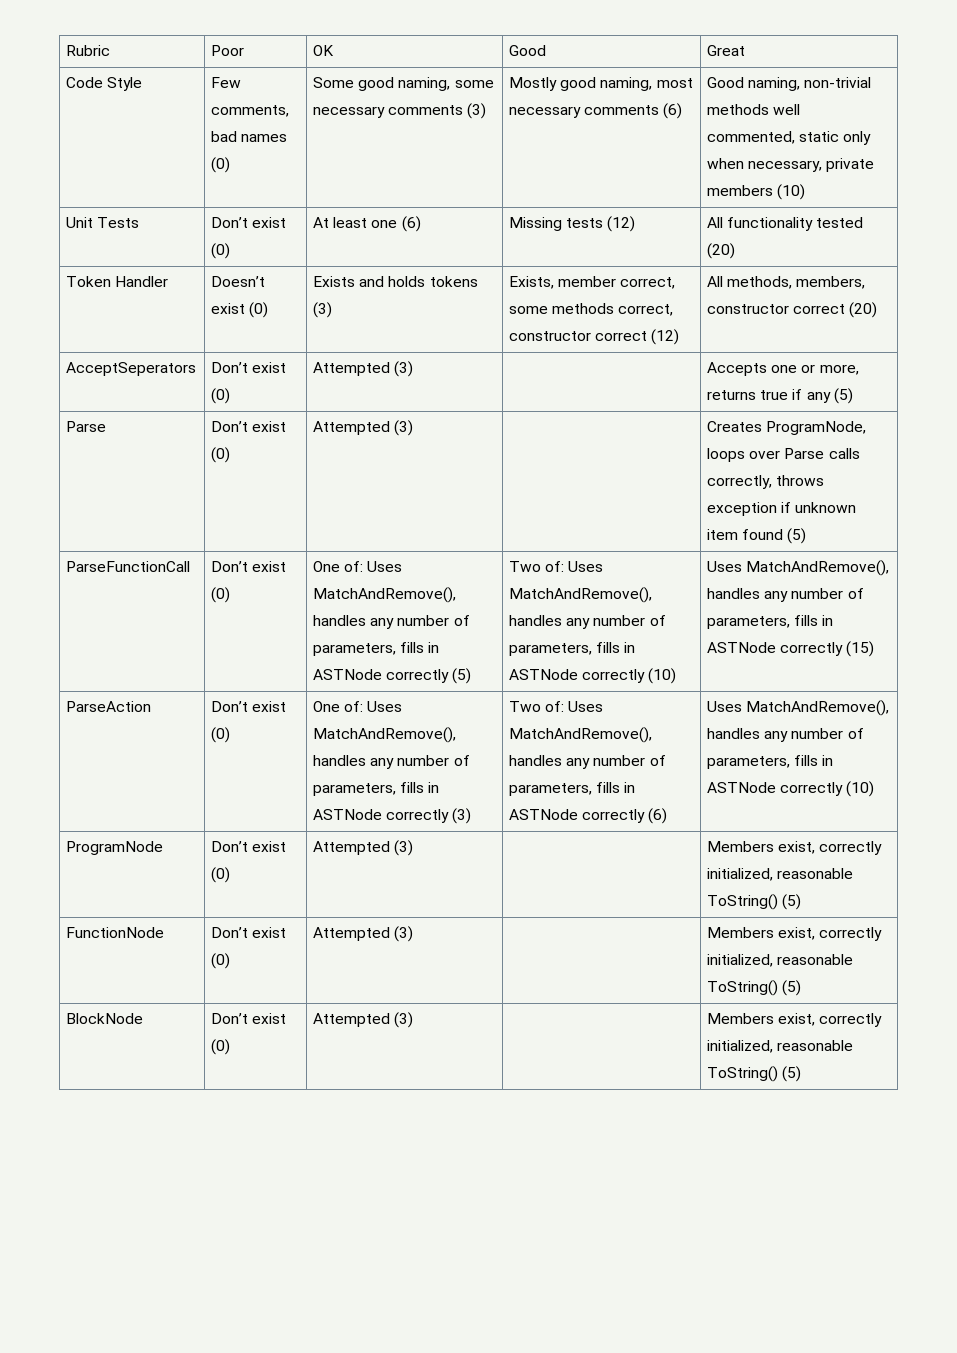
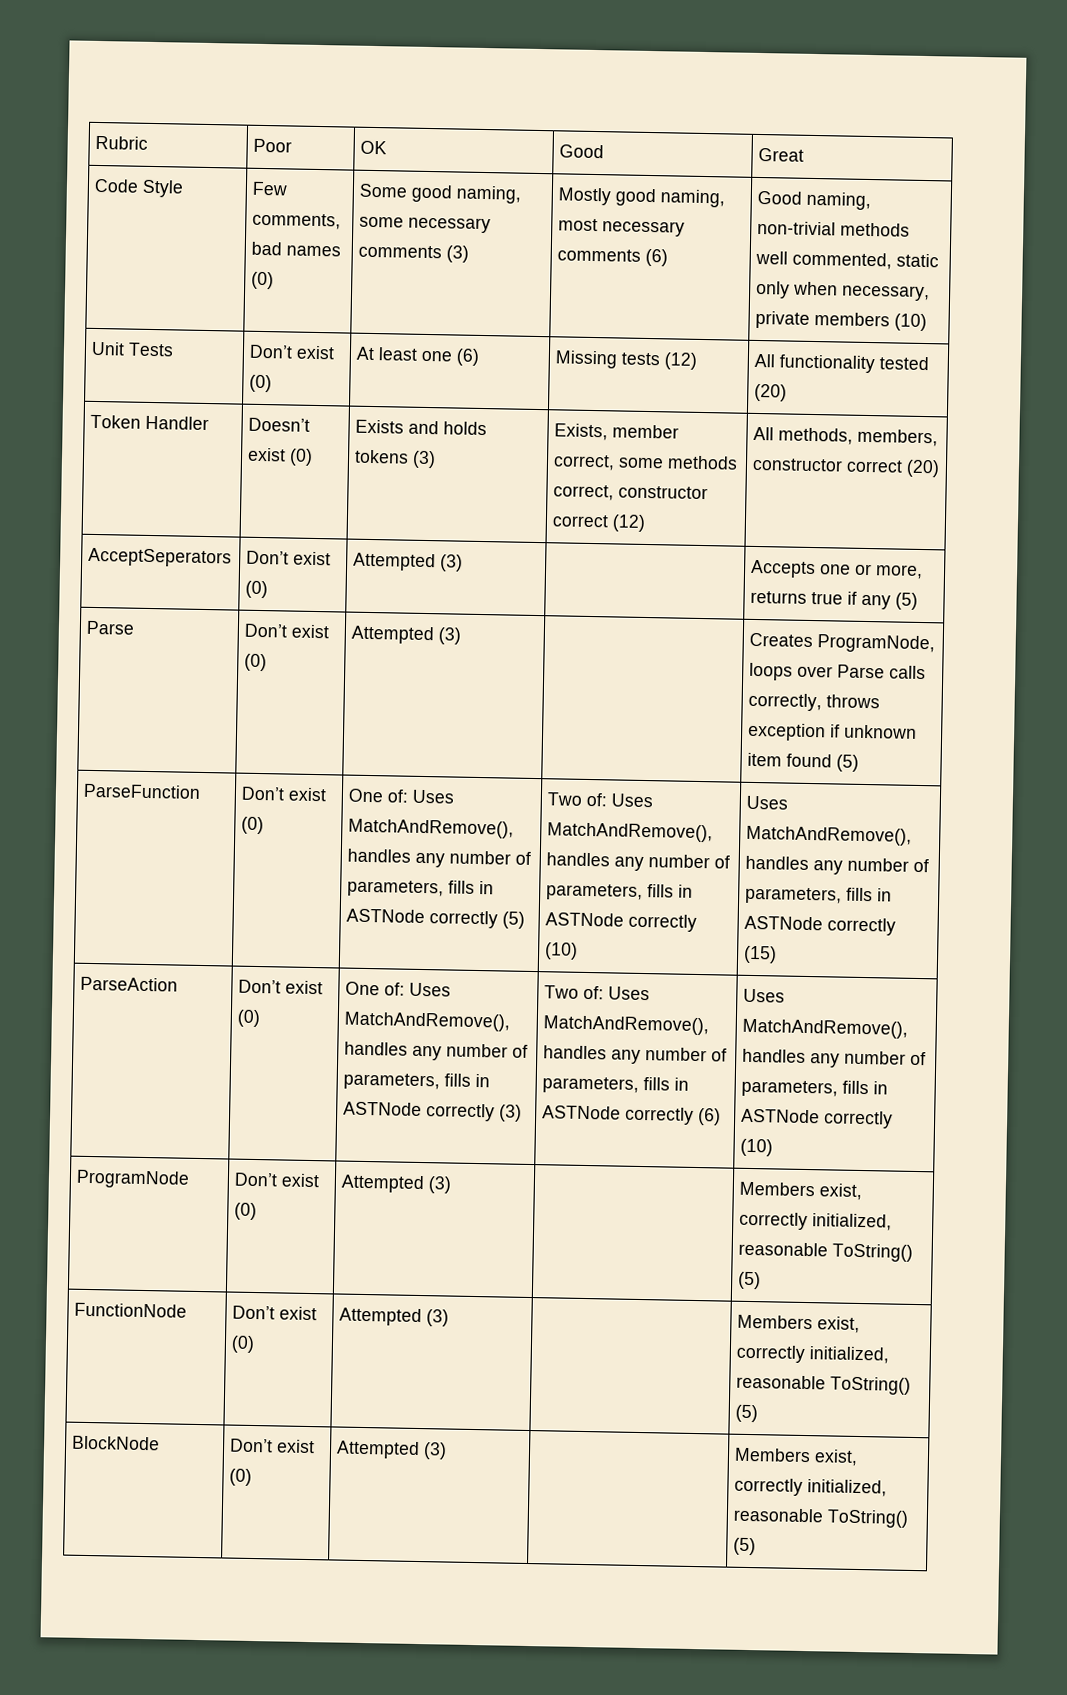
[66,561,191,572] ParseFunctionCall -> [83,783,202,799] ParseFunction

